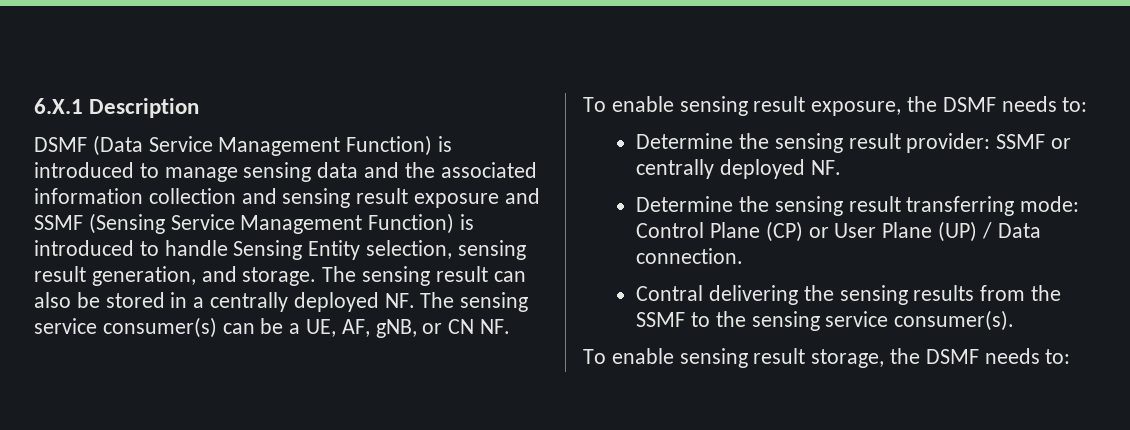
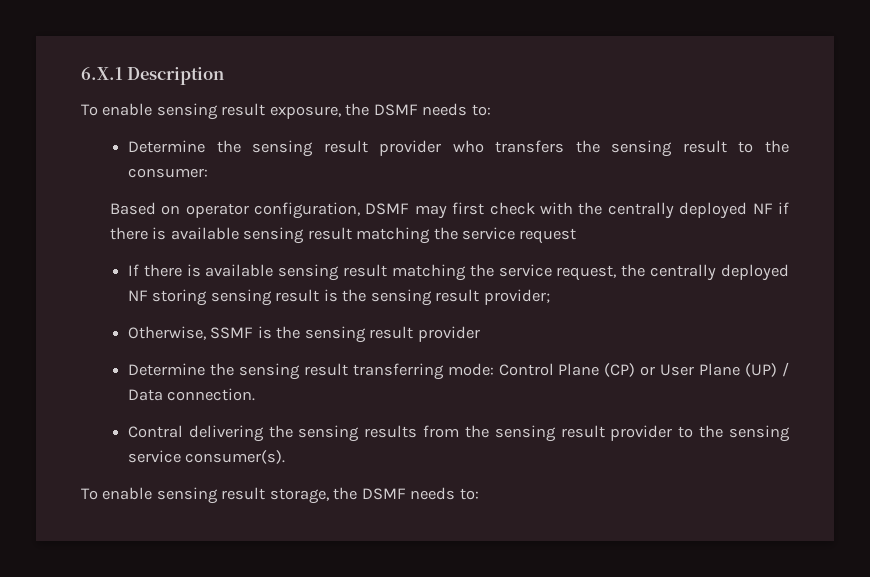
[34,135,453,156] [34,162,537,182] [34,188,540,208] [34,213,475,234] [34,240,526,260] [34,266,526,286] [34,292,529,312] [34,317,511,338] // DSMF (Data Service Management Function) is introduced to manage sensing data and the associated information collection and sensing result exposure and SSMF (Sensing Service Management Function) is introduced to handle Sensing Entity selection, sensing result generation, and storage. The sensing result can also be stored in a centrally deployed NF. The sensing service consumer(s) can be a UE, AF, gNB, or CN NF. -> (225, 76) none
[906,133,1072,153] [636,159,841,179] provider: SSMF or centrally deployed NF. -> [379,140,790,157] [127,168,208,178] [109,202,790,219] [109,227,577,244] [127,264,790,281] [127,289,550,306] [127,326,480,343] provider who transfers the sensing result to the consumer: // Based on operator configuration, DSMF may first check with the centrally deployed NF if there is available sensing result matching the service request // If there is available sensing result matching the service request, the centrally deployed NF storing sensing result is the sensing result provider; // Otherwise, SSMF is the sensing result provider
[636,312,686,327] SSMF -> [494,425,673,442] sensing result provider

